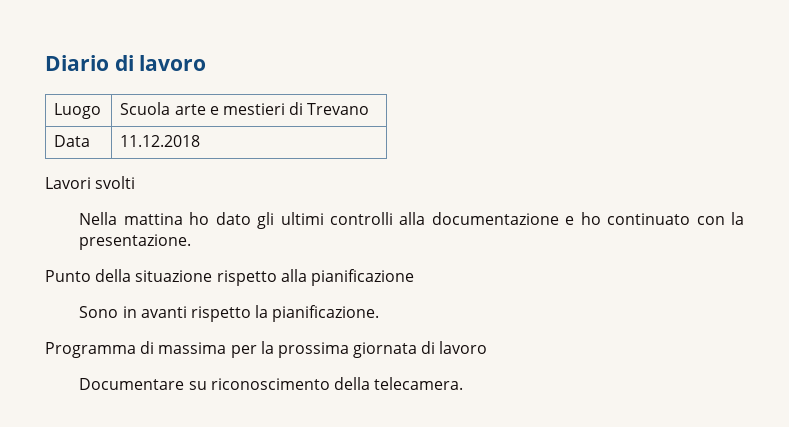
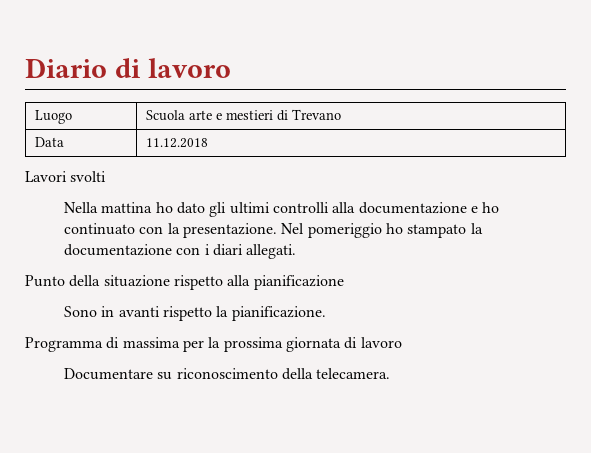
(192, 242) none -> [281,223,483,238] [63,244,297,259] Nel pomeriggio ho stampato la documentazione con i diari allegati.

